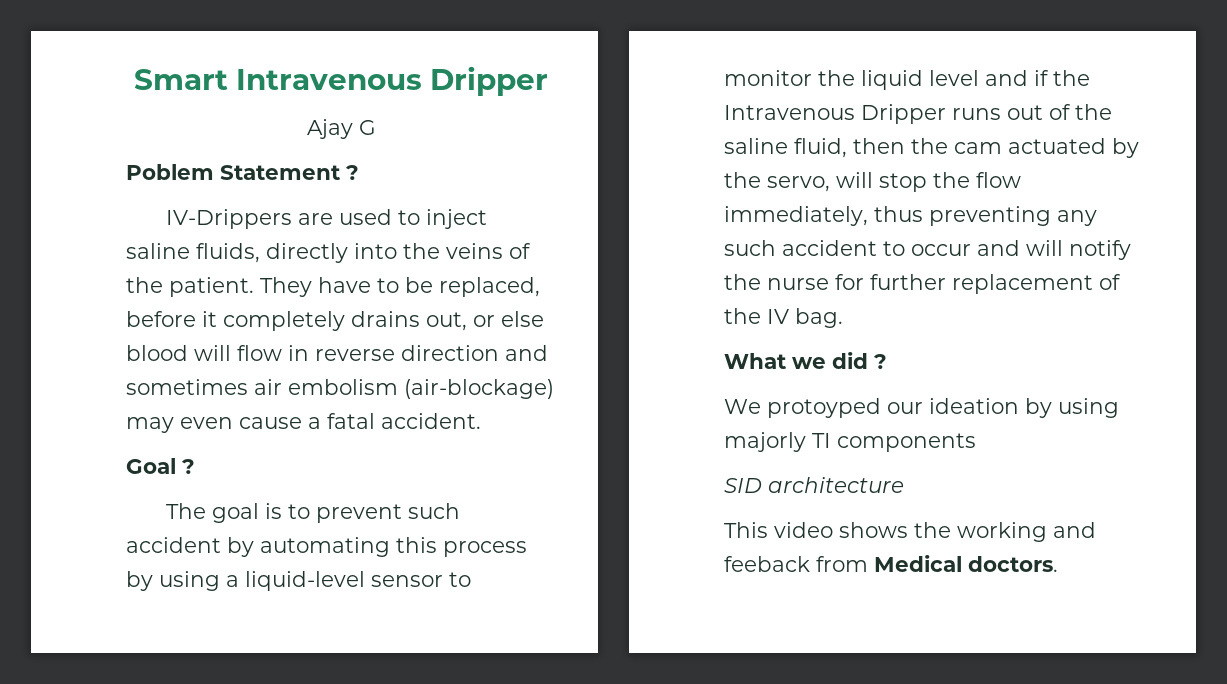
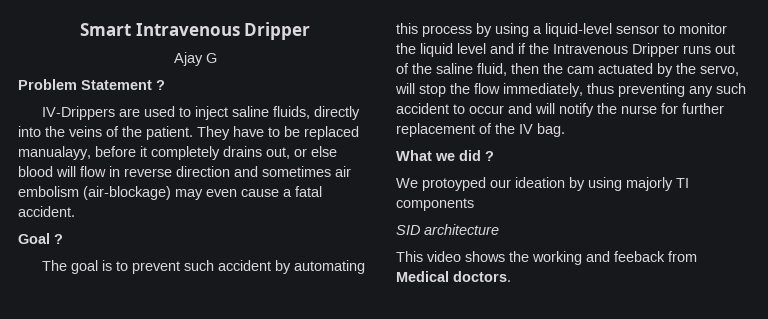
[126,164,214,180] Poblem -> [18,79,77,90] Problem
[439,277,540,297] replaced, -> [304,126,359,140] [18,146,91,160] replaced manualayy,

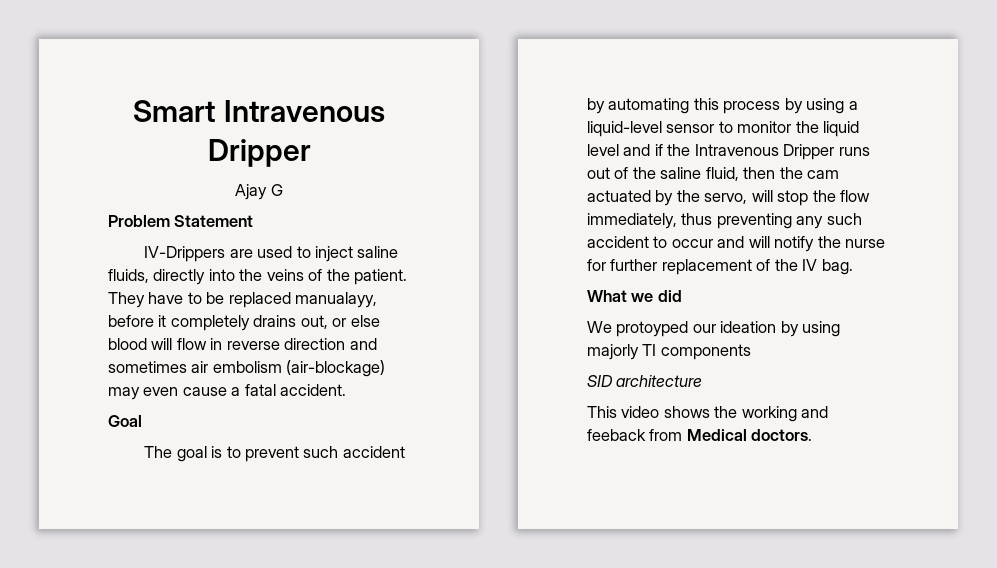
[156,80,165,90] ? -> (254, 221) none
[54,234,63,244] ? -> (142, 421) none
[485,151,494,161] ? -> (682, 296) none

